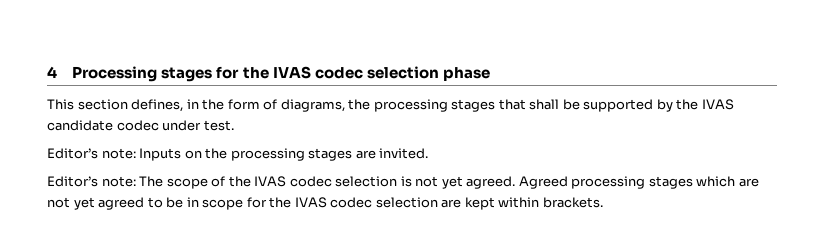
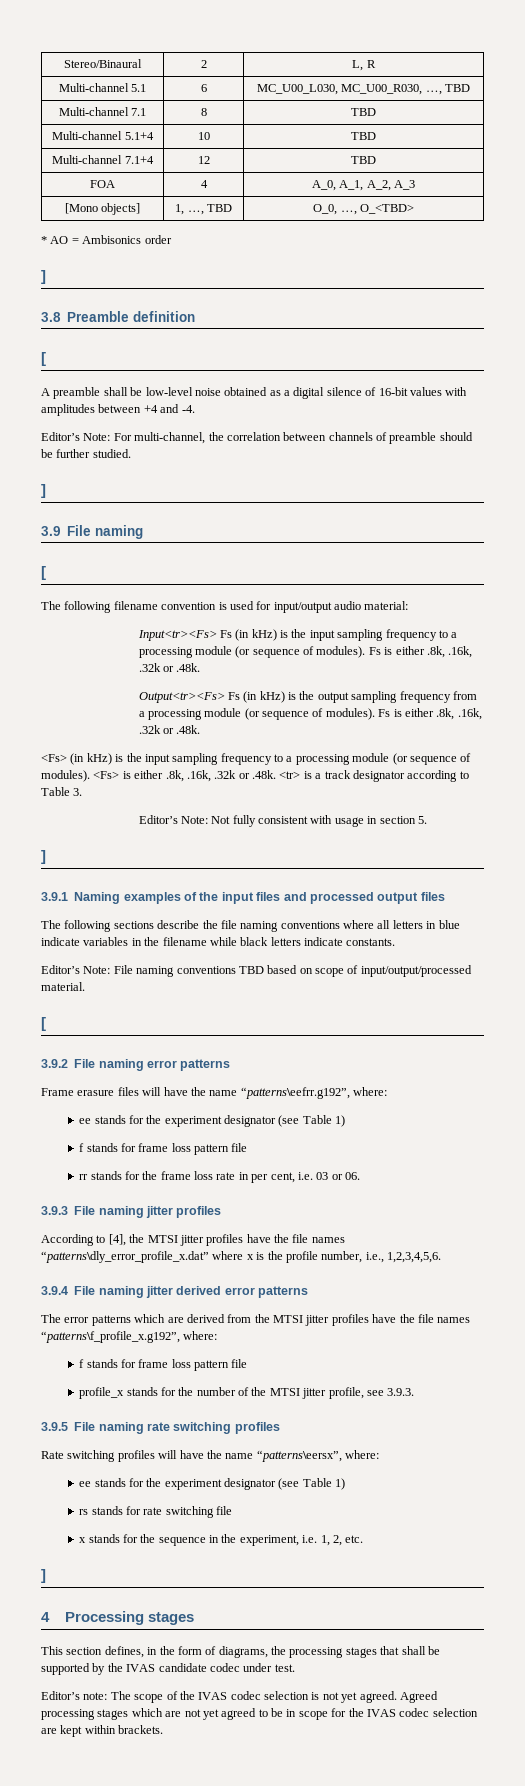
[47,66,490,82] 4 Processing stages for the IVAS codec selection phase -> [64,59,142,68] [200,60,207,68] [352,60,376,71] [58,83,147,92] [200,84,207,92] [256,84,471,95] [58,107,147,116] [200,108,207,116] [351,108,376,116] [52,131,154,140] [197,132,210,140] [351,132,376,140] [52,155,154,164] [197,156,210,164] [351,156,376,164] [90,180,115,188] [200,180,208,188] [311,180,416,191] [64,203,141,215] [175,204,232,215] [313,204,414,215] [41,235,172,244] [41,270,46,284] [41,311,196,322] [41,352,46,366] [41,387,468,399] [41,404,195,416] [41,432,473,444] [41,449,131,458] [41,484,46,498] [41,525,144,539] [41,566,46,580] [41,601,409,613] [137,629,458,641] [138,646,473,658] [138,663,201,672] [138,691,477,703] [138,708,482,720] [138,725,201,734] [41,753,472,765] [41,770,469,782] [41,787,83,796] [138,815,427,827] [41,850,46,864] [41,892,445,904] [41,920,460,932] [41,937,396,946] [41,965,472,977] [41,982,85,991] [41,1017,46,1031] [41,1059,231,1071] [41,1087,387,1099] [79,1115,346,1127] [79,1143,248,1155] [79,1171,361,1183] [41,1206,222,1218] [41,1234,345,1246] [41,1251,441,1263] [41,1286,309,1298] [41,1314,471,1326] [41,1331,218,1343] [79,1359,248,1371] [79,1387,415,1399] [41,1422,280,1434] [41,1450,379,1462] [79,1478,346,1490] [79,1506,233,1518] [79,1534,364,1546] [41,1569,46,1583] [41,1611,195,1625] Stereo/Binaural | 2 | L, R // Multi-channel 5.1 | 6 | MC_U00_L030, MC_U00_R030, …, TBD // Multi-channel 7.1 | 8 | TBD // Multi-channel 5.1+4 | 10 | TBD // Multi-channel 7.1+4 | 12 | TBD // FOA | 4 | A_0, A_1, A_2, A_3 // [Mono objects] | 1, …, TBD | O_0, …, O_<TBD> // * AO = Ambisonics order // ] // 3.8 Preamble definition // [ // A preamble shall be low-level noise obtained as a digital silence of 16-bit values with amplitudes between +4 and -4. // Editor’s Note: For multi-channel, the correlation between channels of preamble should be further studied. // ] // 3.9 File naming // [ // The following filename convention is used for input/output audio material: // Input<tr><Fs> Fs (in kHz) is the input sampling frequency to a processing module (or sequence of modules). Fs is either .8k, .16k, .32k or .48k. // Output<tr><Fs> Fs (in kHz) is the output sampling frequency from a processing module (or sequence of modules). Fs is either .8k, .16k, .32k or .48k. // <Fs> (in kHz) is the input sampling frequency to a processing module (or sequence of modules). <Fs> is either .8k, .16k, .32k or .48k. <tr> is a track designator according to Table 3. // Editor’s Note: Not fully consistent with usage in section 5. // ] // 3.9.1 Naming examples of the input files and processed output files // The following sections describe the file naming conventions where all letters in blue indicate variables in the filename while black letters indicate constants. // Editor’s Note: File naming conventions TBD based on scope of input/output/processed material. // [ // 3.9.2 File naming error patterns // Frame erasure files will have the name “patterns\eefrr.g192”, where: // ee stands for the experiment designator (see Table 1) // f stands for frame loss pattern file // rr stands for the frame loss rate in per cent, i.e. 03 or 06. // 3.9.3 File naming jitter profiles // According to [4], the MTSI jitter profiles have the file names “patterns\dly_error_profile_x.dat” where x is the profile number, i.e., 1,2,3,4,5,6. // 3.9.4 File naming jitter derived error patterns // The error patterns which are derived from the MTSI jitter profiles have the file names “patterns\f_profile_x.g192”, where: // f stands for frame loss pattern file // profile_x stands for the number of the MTSI jitter profile, see 3.9.3. // 3.9.5 File naming rate switching profiles // Rate switching profiles will have the name “patterns\eersx”, where: // ee stands for the experiment designator (see Table 1) // rs stands for rate switching file // x stands for the sequence in the experiment, i.e. 1, 2, etc. // ] // 4 Processing stages
[47,148,429,161] // Editor’s note: Inputs on the processing stages are invited. -> (295, 1668) none

